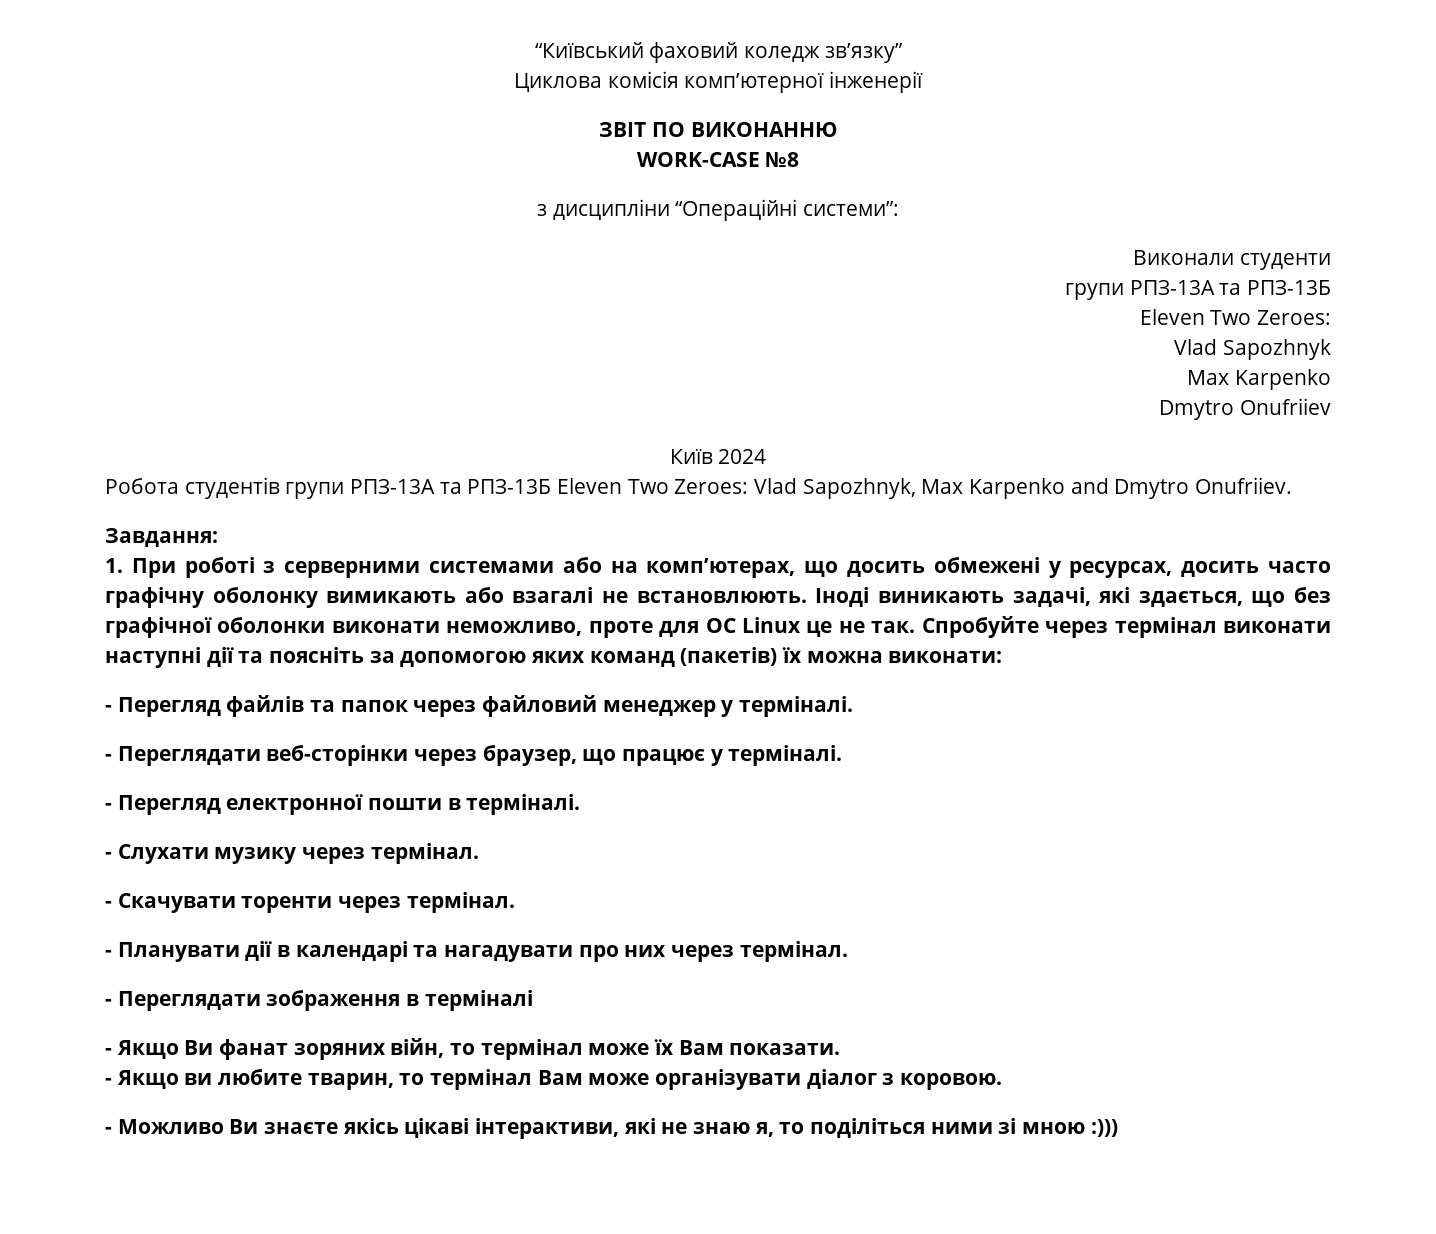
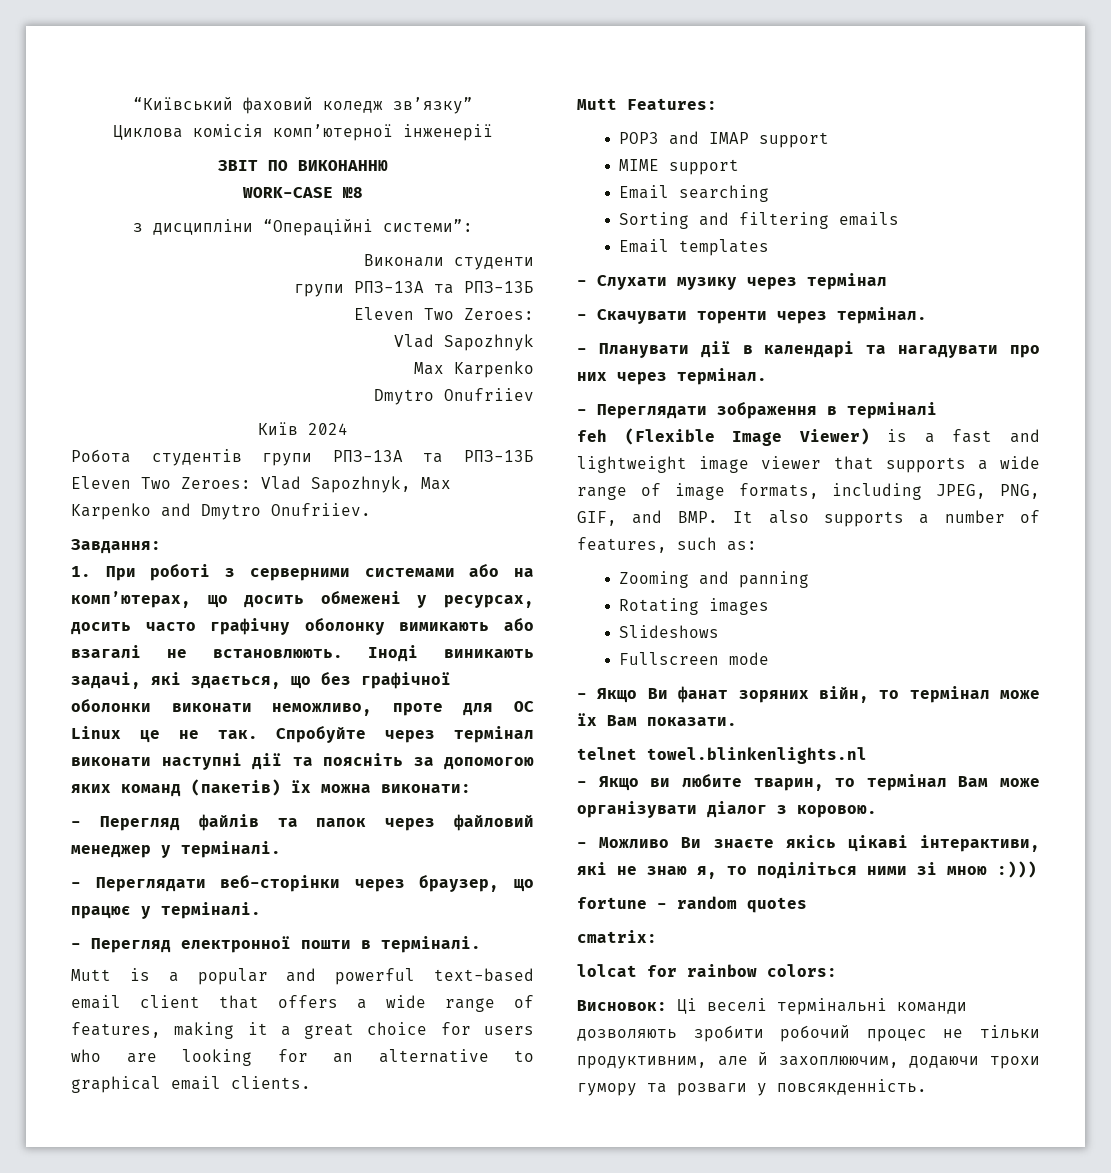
(581, 804) none -> [71,968,534,985] [71,995,534,1012] [71,1022,534,1039] [71,1049,534,1066] [71,1076,311,1093] [577,98,717,110] [619,131,830,148] [619,159,740,175] [619,185,770,202] [619,212,900,229] [619,239,770,256] // Mutt is a popular and powerful text-based email client that offers a wide range of features, making it a great choice for users who are looking for an alternative to graphical email clients. // Mutt Features: // POP3 and IMAP support // MIME support // Email searching // Sorting and filtering emails // Email templates
[370,843,479,864] термінал. -> [807,273,887,290] термінал
(533, 1000) none -> [577,428,1040,446] [577,456,1040,473] [577,483,1040,500] [577,510,1040,527] [577,537,757,553] [619,571,810,588] [619,598,770,615] [619,625,720,638] [619,652,770,665] // feh (Flexible Image Viewer) is a fast and lightweight image viewer that supports a wide range of image formats, including JPEG, PNG, GIF, and BMP. It also supports a number of features, such as: // Zooming and panning // Rotating images // Slideshows // Fullscreen mode
(841, 1049) none -> [577,747,867,764] // telnet towel.blinkenlights.nl
(1118, 1128) none -> [577,896,807,913] [577,930,657,943] [577,964,837,977] [577,998,967,1015] [577,1025,1040,1042] [577,1052,1040,1069] [577,1079,927,1096] // fortune - random quotes // cmatrix: // lolcat for rainbow colors: // Висновок: Ці веселі термінальні команди дозволяють зробити робочий процес не тільки продуктивним, але й захоплюючим, додаючи трохи гумору та розваги у повсякденність.

